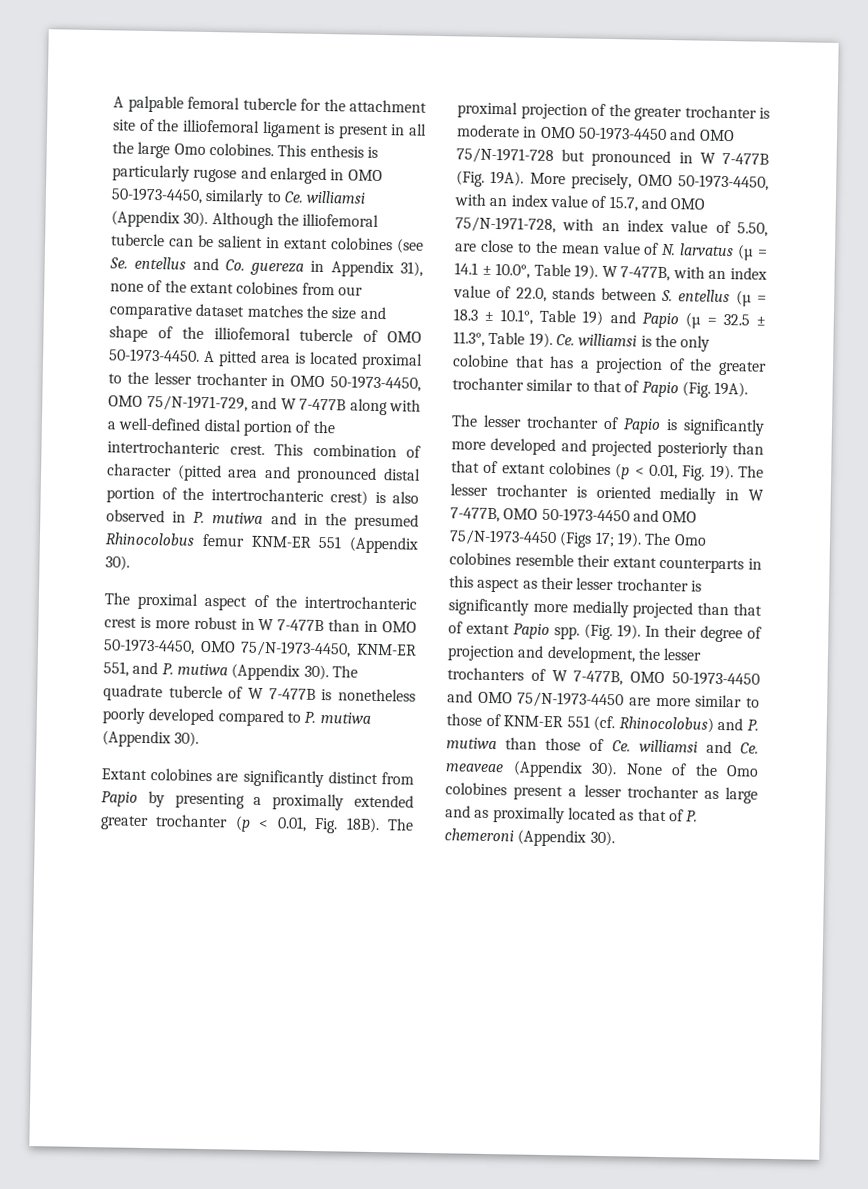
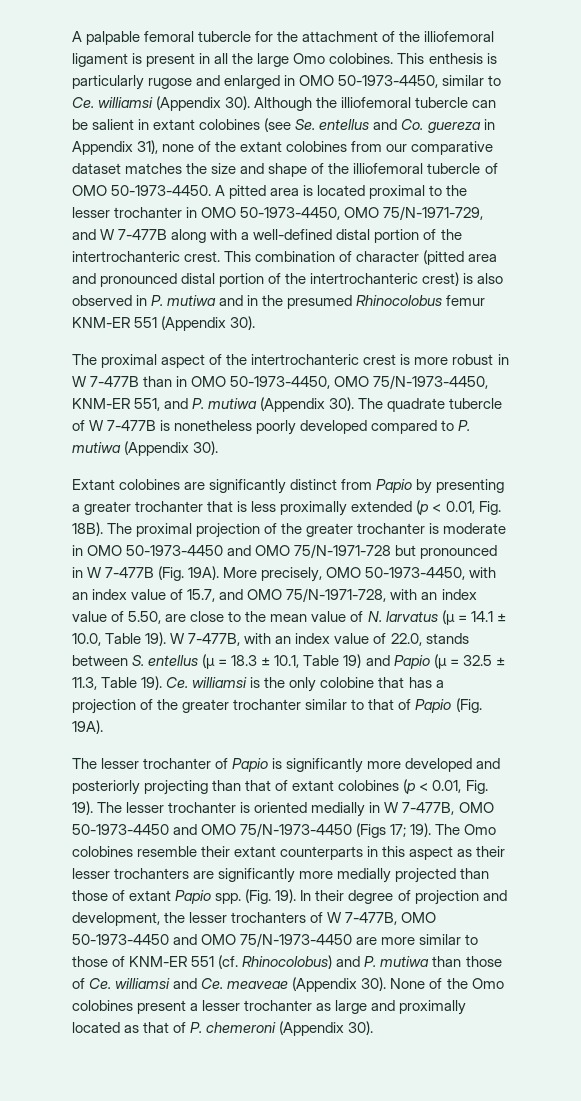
[113,119,136,131] site -> (379, 36) none
[205,188,265,206] similarly -> [442,75,485,86] similar
[272,793,415,811] [100,814,229,831] proximally extended greater trochanter -> [84,501,413,516] greater trochanter that is less proximally extended
[495,263,531,279] 10.0°, -> [72,633,101,646] 10.0,
[500,309,534,325] 10.1°, -> [274,655,300,668] 10.1,
[453,331,485,347] 11.3°, -> [72,677,97,690] 11.3,
[591,439,728,459] projected posteriorly -> [72,780,209,795] posteriorly projecting
[616,578,702,592] trochanter is -> [114,868,215,879] trochanters are
[733,603,762,616] that -> [72,890,108,901] those
[474,809,490,818] as -> (396, 1005) none

